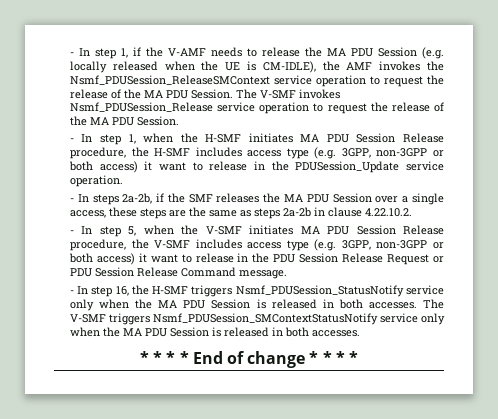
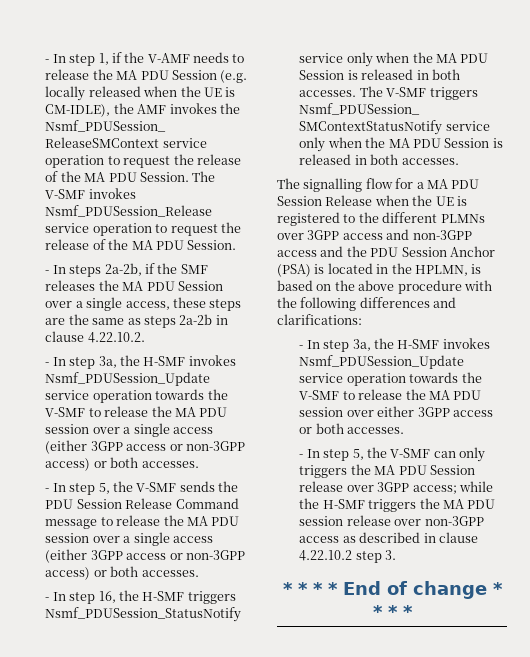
[69,133,445,145] [69,147,445,159] [68,161,444,173] [69,175,123,187] // - In step 1, when the H-SMF initiates MA PDU Session Release procedure, the H-SMF includes access type (e.g. 3GPP, non-3GPP or both access) it want to release in the PDUSession_Update service operation. -> (237, 245) none
[128,225,444,236] [69,239,445,251] [68,253,444,265] [69,267,287,279] 5, when the V-SMF initiates MA PDU Session Release procedure, the V-SMF includes access type (e.g. 3GPP, non-3GPP or both access) it want to release in the PDU Session Release Request or PDU Session Release Command message. -> [98,355,236,368] [45,372,211,386] [45,389,228,403] [45,406,228,417] [45,423,213,437] [45,440,245,454] [45,457,199,471] [45,481,239,495] [45,498,239,509] [45,515,240,529] [45,532,213,546] [45,549,245,563] [45,566,199,580] 3a, the H-SMF invokes Nsmf_PDUSession_Update service operation towards the V-SMF to release the MA PDU session over a single access (either 3GPP access or non-3GPP access) or both accesses. // - In step 5, the V-SMF sends the PDU Session Release Command message to release the MA PDU session over a single access (either 3GPP access or non-3GPP access) or both accesses.
(360, 333) none -> [277,178,480,192] [277,195,467,206] [277,212,485,226] [277,229,472,240] [277,246,495,257] [277,263,482,277] [277,280,492,294] [277,297,457,311] [277,314,362,325] [299,338,490,352] [299,355,465,369] [299,372,482,386] [299,389,482,400] [299,406,493,417] [299,423,405,434] [299,447,486,462] [299,464,475,478] [299,481,493,494] [299,498,496,512] [299,515,484,526] [299,532,478,543] [299,550,397,563] // The signalling flow for a MA PDU Session Release when the UE is registered to the different PLMNs over 3GPP access and non-3GPP access and the PDU Session Anchor (PSA) is located in the HPLMN, is based on the above procedure with the following differences and clarifications: // - In step 3a, the H-SMF invokes Nsmf_PDUSession_Update service operation towards the V-SMF to release the MA PDU session over either 3GPP access or both accesses. // - In step 5, the V-SMF can only triggers the MA PDU Session release over 3GPP access; while the H-SMF triggers the MA PDU session release over non-3GPP access as described in clause 4.22.10.2 step 3.

